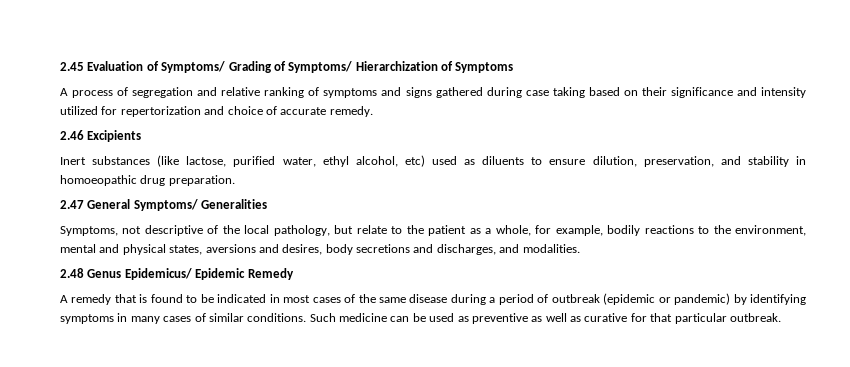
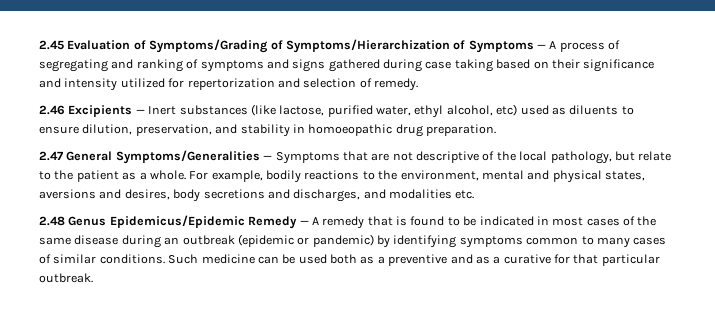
[161,61,438,73] Symptoms/ Grading of Symptoms/ Hierarchization -> [149,39,450,53] Symptoms/Grading of Symptoms/Hierarchization
(514, 67) // -> [537,44,546,49] —
[132,87,261,98] segregation and relative -> [39,59,134,72] segregating and
[227,106,327,115] choice of accurate -> [303,78,372,88] selection of
(142, 136) // -> [135,109,145,114] —
[133,199,268,211] [60,226,118,236] Symptoms/ Generalities // Symptoms, -> [115,150,390,164] Symptoms/Generalities — Symptoms that are
[495,225,552,236] whole, for -> [149,170,209,180] whole. For
[522,244,580,253] modalities. -> [389,189,475,199] modalities etc.
[124,268,246,280] Epidemicus/ Epidemic -> [109,215,245,228] Epidemicus/Epidemic
(294, 274) // -> [299,220,309,225] —
[489,294,549,305] a period of -> [164,237,180,245] an
[117,313,128,322] in -> [526,236,594,245] common to
[457,313,581,324] as preventive as well as -> [330,254,501,266] both as a preventive and as a

